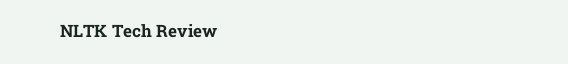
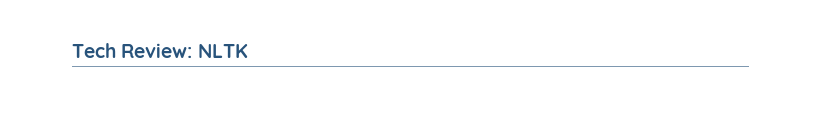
[60,24,218,38] NLTK Tech Review -> [72,43,248,58] Tech Review: NLTK

